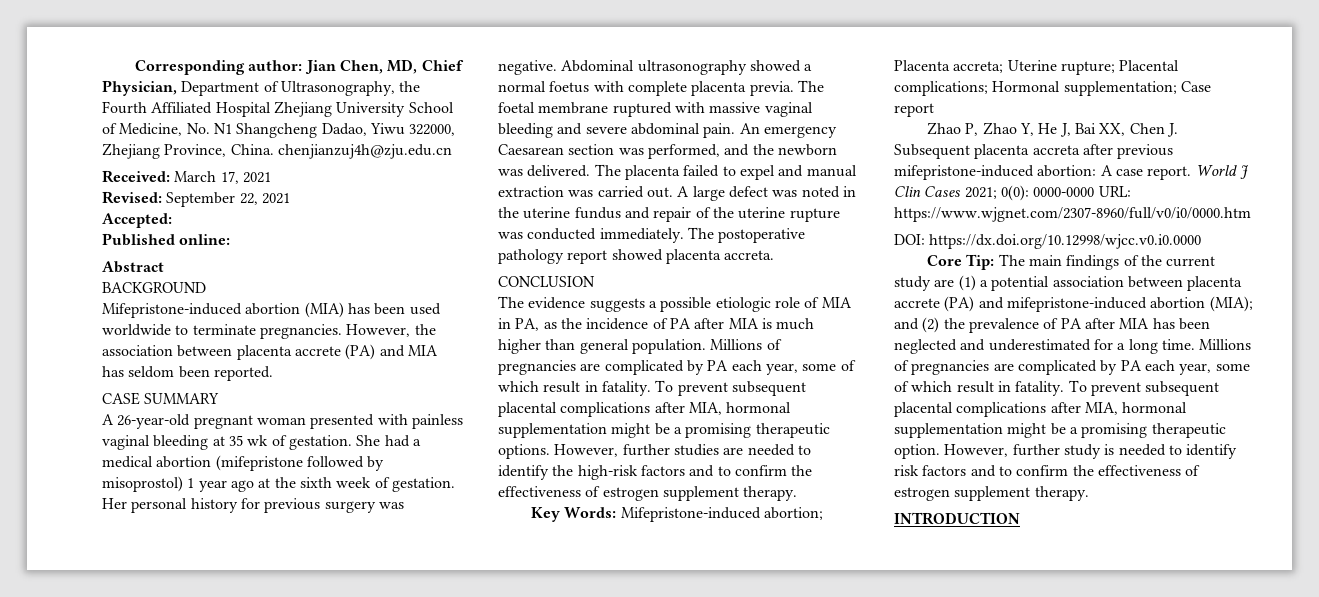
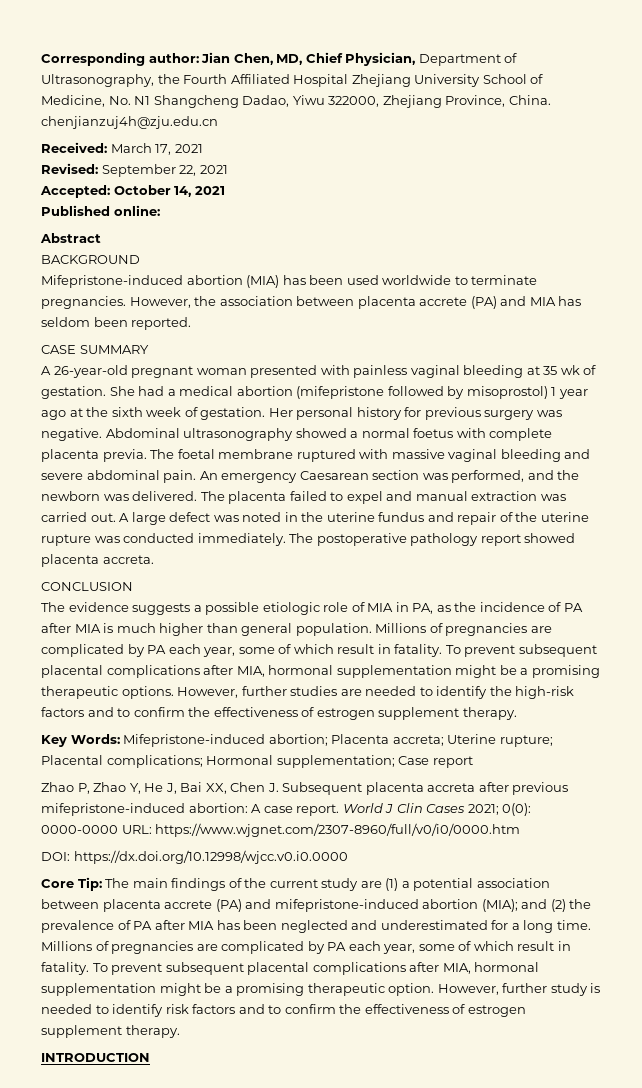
(172, 220) none -> [113,185,225,197] October 14, 2021

